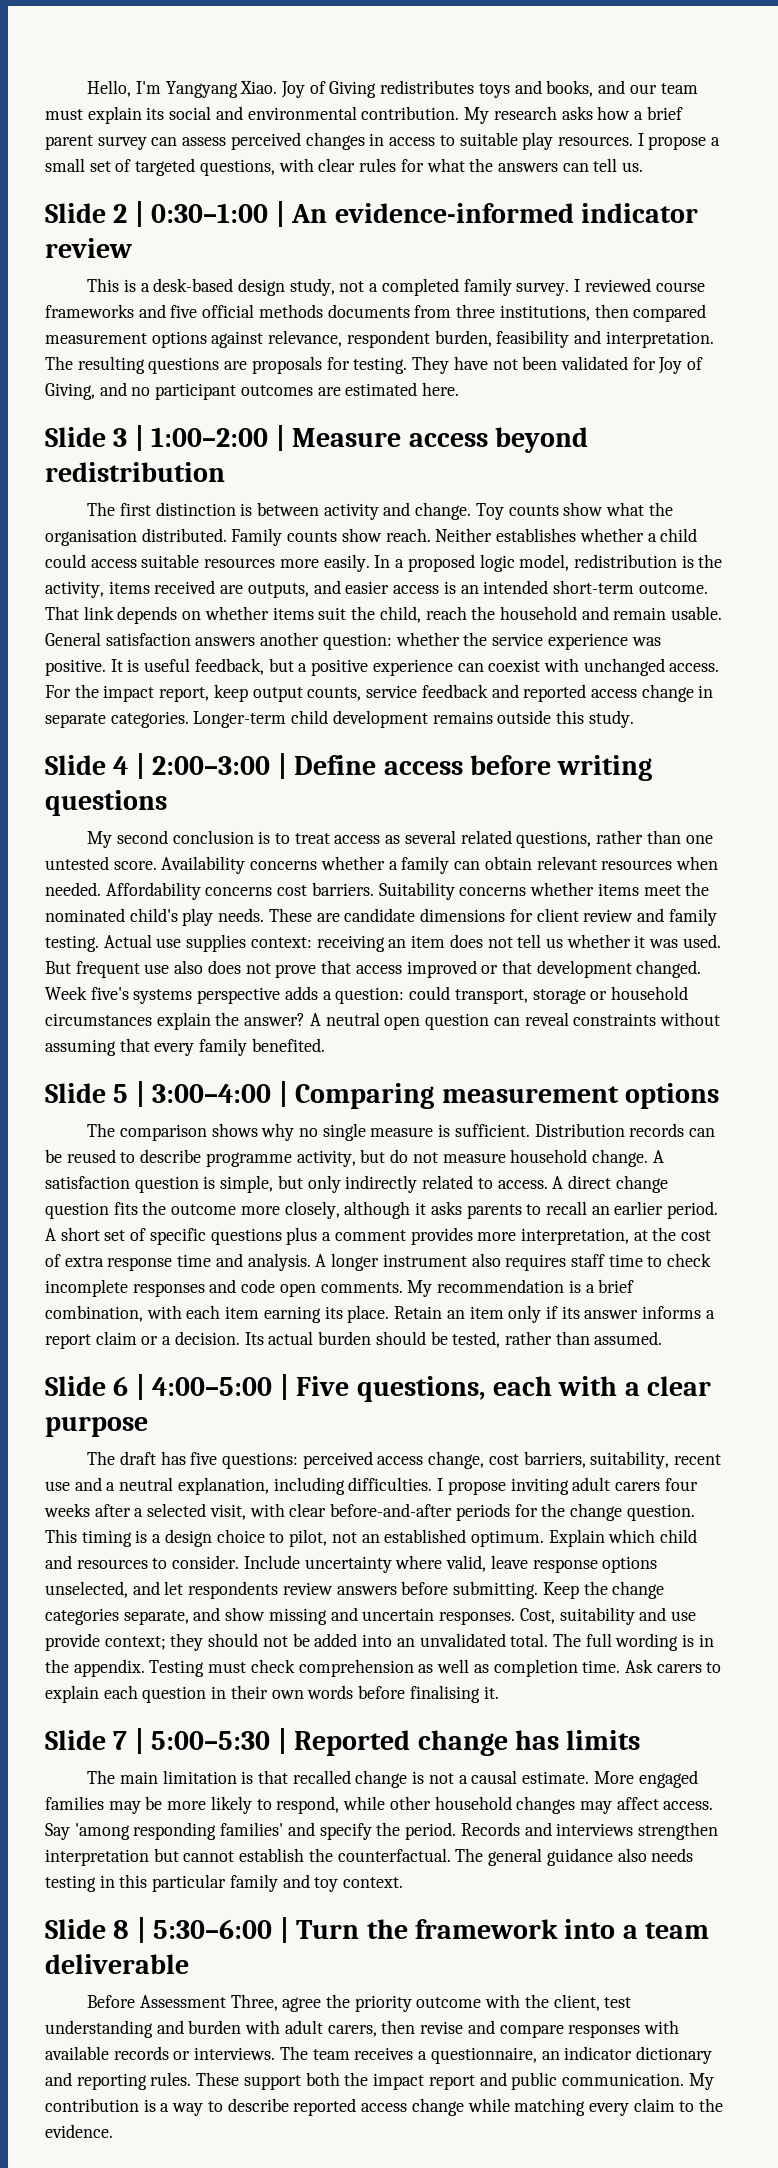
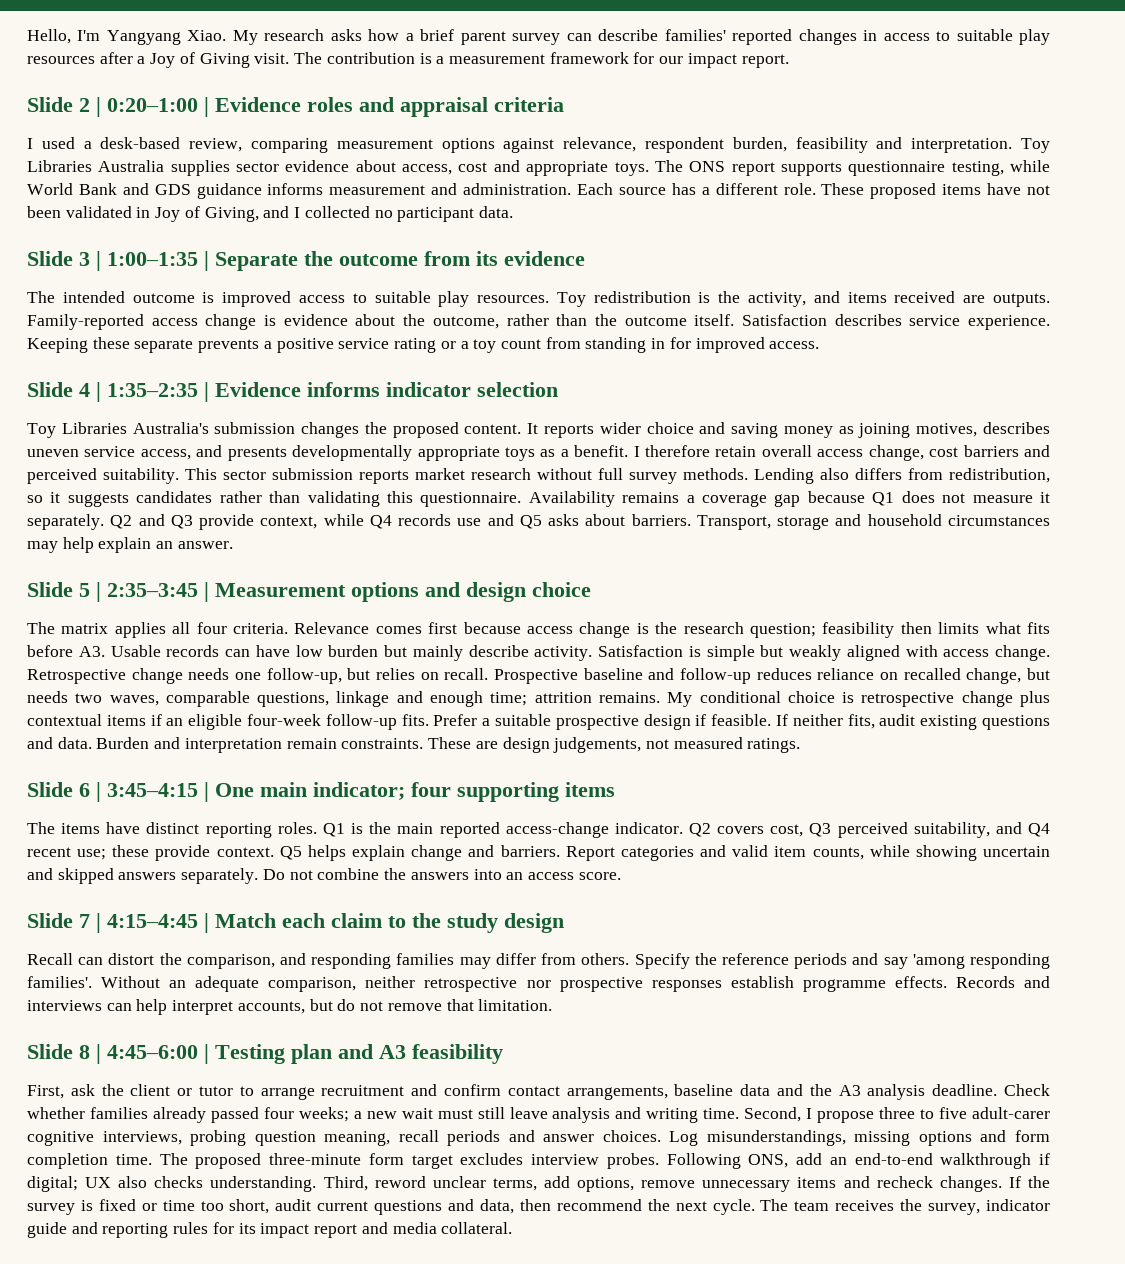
[281,80,698,98] [45,106,460,124] Joy of Giving redistributes toys and books, and our team must explain its social and environmental contribution. -> (227, 35) none
[182,132,301,150] assess perceived -> [598,29,793,45] describe families' reported
[557,133,721,150] [45,158,644,176] [45,201,698,227] [45,238,132,258] [87,278,705,296] [45,304,707,322] resources. I propose a small set of targeted questions, with clear rules for what the answers can tell us. // Slide 2 | 0:30–1:00 | An evidence-informed indicator review // This is a desk-based design study, not a completed family survey. I reviewed course frameworks and five official methods documents from three institutions, then compared -> [27,52,789,68] [27,97,564,117] [27,137,328,153] resources after a Joy of Giving visit. The contribution is a measurement framework for our impact report. // Slide 2 | 0:20–1:00 | Evidence roles and appraisal criteria // I used a desk-based review, comparing
[45,356,450,374] The resulting questions are proposals for testing. They -> [1020,138,1050,153] [27,160,1051,176] [27,183,982,199] Toy Libraries Australia supplies sector evidence about access, cost and appropriate toys. The ONS report supports questionnaire testing, while World Bank and GDS guidance informs measurement and administration. Each source has a different role. These proposed items
[632,357,656,370] for -> [136,207,151,218] in
[131,382,460,400] [45,425,588,453] [45,462,225,482] [87,502,673,520] [45,528,698,546] [45,554,570,572] no participant outcomes are estimated here. // Slide 3 | 1:00–2:00 | Measure access beyond redistribution // The first distinction is between activity and change. Toy counts show what the organisation distributed. Family counts show reach. Neither establishes whether a child could access suitable resources more easily. In a proposed logic model, -> [294,206,513,222] [27,251,585,271] [27,291,586,307] I collected no participant data. // Slide 3 | 1:00–1:35 | Separate the outcome from its evidence // The intended outcome is improved access to suitable play resources. Toy
(104, 589) none -> [813,291,840,303] and
[247,580,708,598] [45,606,723,624] [45,632,661,650] [45,658,720,676] [45,684,714,702] [45,710,634,728] [45,753,653,781] [45,790,167,816] [87,830,713,848] [45,856,718,874] [45,882,710,900] [45,908,717,926] [45,934,721,952] [45,960,702,978] [45,986,688,1004] [45,1012,720,1030] [45,1038,325,1056] [45,1081,719,1109] [87,1123,716,1141] [45,1149,664,1167] [45,1175,668,1193] [45,1201,719,1219] [45,1227,712,1245] [45,1253,712,1271] [45,1279,635,1297] [45,1305,715,1323] [45,1331,663,1349] [45,1374,712,1402] [45,1416,148,1437] [87,1451,722,1469] [45,1477,698,1495] [44,1503,695,1521] [45,1529,698,1547] [45,1555,658,1573] [45,1581,665,1599] [45,1607,696,1625] [45,1633,714,1651] [45,1659,722,1677] [45,1685,499,1703] [45,1728,641,1756] [87,1770,698,1788] [45,1796,714,1814] [45,1822,718,1840] [45,1848,694,1866] [45,1874,404,1892] [45,1917,710,1943] [45,1954,189,1974] [87,1994,632,2012] [45,2020,679,2038] [45,2046,712,2064] [45,2072,714,2090] [45,2098,724,2116] [45,2124,113,2138] outputs, and easier access is an intended short-term outcome. That link depends on whether items suit the child, reach the household and remain usable. General satisfaction answers another question: whether the service experience was positive. It is useful feedback, but a positive experience can coexist with unchanged access. For the impact report, keep output counts, service feedback and reported access change in separate categories. Longer-term child development remains outside this study. // Slide 4 | 2:00–3:00 | Define access before writing questions // My second conclusion is to treat access as several related questions, rather than one untested score. Availability concerns whether a family can obtain relevant resources when needed. Affordability concerns cost barriers. Suitability concerns whether items meet the nominated child's play needs. These are candidate dimensions for client review and family testing. Actual use supplies context: receiving an item does not tell us whether it was used. But frequent use also does not prove that access improved or that development changed. Week five's systems perspective adds a question: could transport, storage or household circumstances explain the answer? A neutral open question can reveal constraints without assuming that every family benefited. // Slide 5 | 3:00–4:00 | Comparing measurement options // The comparison shows why no single measure is sufficient. Distribution records can be reused to describe programme activity, but do not measure household change. A satisfaction question is simple, but only indirectly related to access. A direct change question fits the outcome more closely, although it asks parents to recall an earlier period. A short set of specific questions plus a comment provides more interpretation, at the cost of extra response time and analysis. A longer instrument also requires staff time to check incomplete responses and code open comments. My recommendation is a brief combination, with each item earning its place. Retain an item only if its answer informs a report claim or a decision. Its actual burden should be tested, rather than assumed. // Slide 6 | 4:00–5:00 | Five questions, each with a clear purpose // The draft has five questions: perceived access change, cost barriers, suitability, recent use and a neutral explanation, including difficulties. I propose inviting adult carers four weeks after a selected visit, with clear before-and-after periods for the change question. This timing is a design choice to pilot, not an established optimum. Explain which child and resources to consider. Include uncertainty where valid, leave response options unselected, and let respondents review answers before submitting. Keep the change categories separate, and show missing and uncertain responses. Cost, suitability and use provide context; they should not be added into an unvalidated total. The full wording is in the appendix. Testing must check comprehension as well as completion time. Ask carers to explain each question in their own words before finalising it. // Slide 7 | 5:00–5:30 | Reported change has limits // The main limitation is that recalled change is not a causal estimate. More engaged families may be more likely to respond, while other household changes may affect access. Say 'among responding families' and specify the period. Records and interviews strengthen interpretation but cannot establish the counterfactual. The general guidance also needs testing in this particular family and toy context. // Slide 8 | 5:30–6:00 | Turn the framework into a team deliverable // Before Assessment Three, agree the priority outcome with the client, test understanding and burden with adult carers, then revise and compare responses with available records or interviews. The team receives a questionnaire, an indicator dictionary and reporting rules. These support both the impact report and public communication. My contribution is a way to describe reported access change while matching every claim to the evidence. -> [992,293,1050,307] [27,314,1050,330] [27,337,820,353] [27,382,558,402] [27,422,1051,438] [27,445,1051,461] [27,468,1050,484] [27,491,1051,507] [27,514,1051,530] [27,537,233,553] [27,582,591,602] [27,622,1050,638] [27,645,1050,661] [27,668,1050,684] [27,691,1050,707] [27,714,1050,730] [27,737,801,753] [27,782,615,802] [27,822,1050,838] [27,845,1050,861] [27,868,621,884] [27,913,564,933] [27,953,1050,969] [27,976,1050,992] [27,999,553,1015] [27,1044,503,1064] [27,1084,1050,1100] [27,1107,1051,1123] [27,1130,1050,1146] [27,1153,1050,1169] [27,1176,1050,1192] [27,1199,1050,1215] [27,1222,513,1238] outputs. Family-reported access change is evidence about the outcome, rather than the outcome itself. Satisfaction describes service experience. Keeping these separate prevents a positive service rating or a toy count from standing in for improved access. // Slide 4 | 1:35–2:35 | Evidence informs indicator selection // Toy Libraries Australia's submission changes the proposed content. It reports wider choice and saving money as joining motives, describes uneven service access, and presents developmentally appropriate toys as a benefit. I therefore retain overall access change, cost barriers and perceived suitability. This sector submission reports market research without full survey methods. Lending also differs from redistribution, so it suggests candidates rather than validating this questionnaire. Availability remains a coverage gap because Q1 does not measure it separately. Q2 and Q3 provide context, while Q4 records use and Q5 asks about barriers. Transport, storage and household circumstances may help explain an answer. // Slide 5 | 2:35–3:45 | Measurement options and design choice // The matrix applies all four criteria. Relevance comes first because access change is the research question; feasibility then limits what fits before A3. Usable records can have low burden but mainly describe activity. Satisfaction is simple but weakly aligned with access change. Retrospective change needs one follow-up, but relies on recall. Prospective baseline and follow-up reduces reliance on recalled change, but needs two waves, comparable questions, linkage and enough time; attrition remains. My conditional choice is retrospective change plus contextual items if an eligible four-week follow-up fits. Prefer a suitable prospective design if feasible. If neither fits, audit existing questions and data. Burden and interpretation remain constraints. These are design judgements, not measured ratings. // Slide 6 | 3:45–4:15 | One main indicator; four supporting items // The items have distinct reporting roles. Q1 is the main reported access-change indicator. Q2 covers cost, Q3 perceived suitability, and Q4 recent use; these provide context. Q5 helps explain change and barriers. Report categories and valid item counts, while showing uncertain and skipped answers separately. Do not combine the answers into an access score. // Slide 7 | 4:15–4:45 | Match each claim to the study design // Recall can distort the comparison, and responding families may differ from others. Specify the reference periods and say 'among responding families'. Without an adequate comparison, neither retrospective nor prospective responses establish programme effects. Records and interviews can help interpret accounts, but do not remove that limitation. // Slide 8 | 4:45–6:00 | Testing plan and A3 feasibility // First, ask the client or tutor to arrange recruitment and confirm contact arrangements, baseline data and the A3 analysis deadline. Check whether families already passed four weeks; a new wait must still leave analysis and writing time. Second, I propose three to five adult-carer cognitive interviews, probing question meaning, recall periods and answer choices. Log misunderstandings, missing options and form completion time. The proposed three-minute form target excludes interview probes. Following ONS, add an end-to-end walkthrough if digital; UX also checks understanding. Third, reword unclear terms, add options, remove unnecessary items and recheck changes. If the survey is fixed or time too short, audit current questions and data, then recommend the next cycle. The team receives the survey, indicator guide and reporting rules for its impact report and media collateral.

